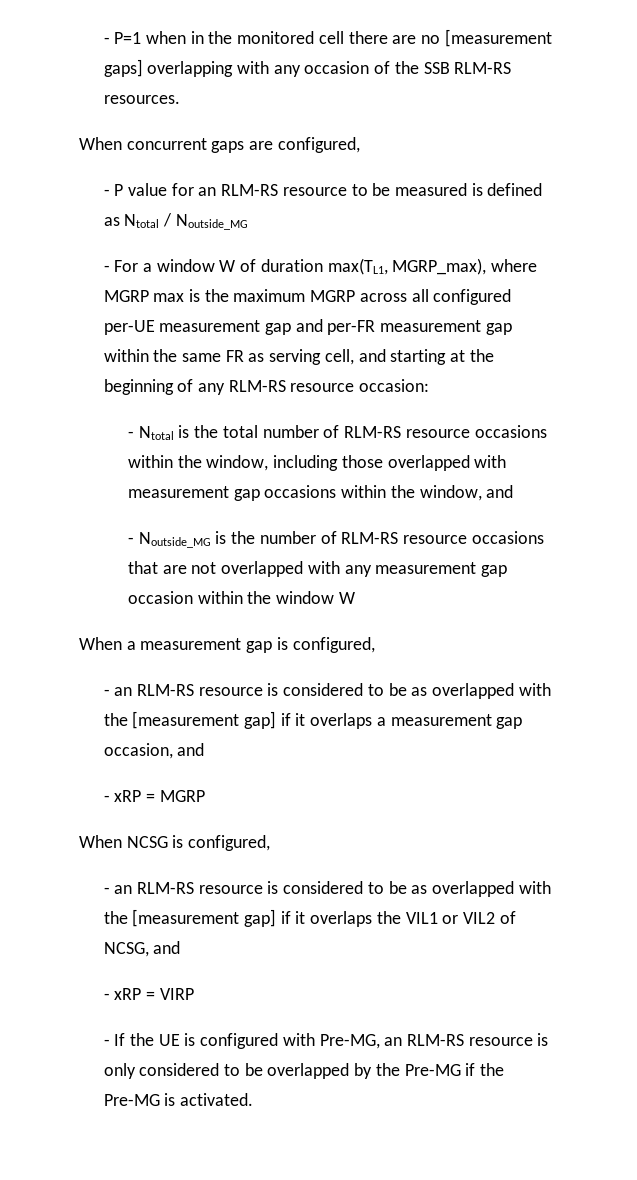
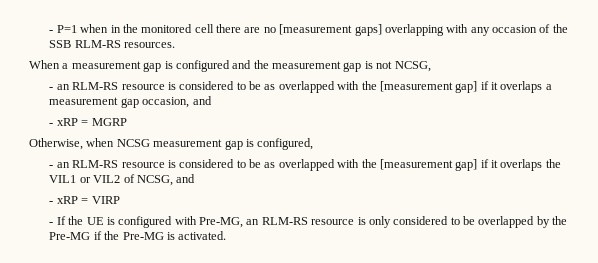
[79,137,360,153] [103,183,543,196] [103,213,248,230] [103,258,538,275] [103,289,512,305] [103,319,512,335] [103,349,494,365] [103,379,430,395] [127,425,547,440] [127,455,507,471] [127,485,514,501] [127,531,544,548] [127,561,508,577] [127,591,355,604] // When concurrent gaps are configured, // - P value for an RLM-RS resource to be measured is defined as Ntotal / Noutside_MG // - For a window W of duration max(TL1, MGRP_max), where MGRP max is the maximum MGRP across all configured per-UE measurement gap and per-FR measurement gap within the same FR as serving cell, and starting at the beginning of any RLM-RS resource occasion: // - Ntotal is the total number of RLM-RS resource occasions within the window, including those overlapped with measurement gap occasions within the window, and // - Noutside_MG is the number of RLM-RS resource occasions that are not overlapped with any measurement gap occasion within the window W -> (176, 45) none
[292,637,375,653] configured, -> [175,60,431,72] configured and the measurement gap is not NCSG,
[79,835,168,848] When NCSG -> [29,138,243,150] Otherwise, when NCSG measurement gap

